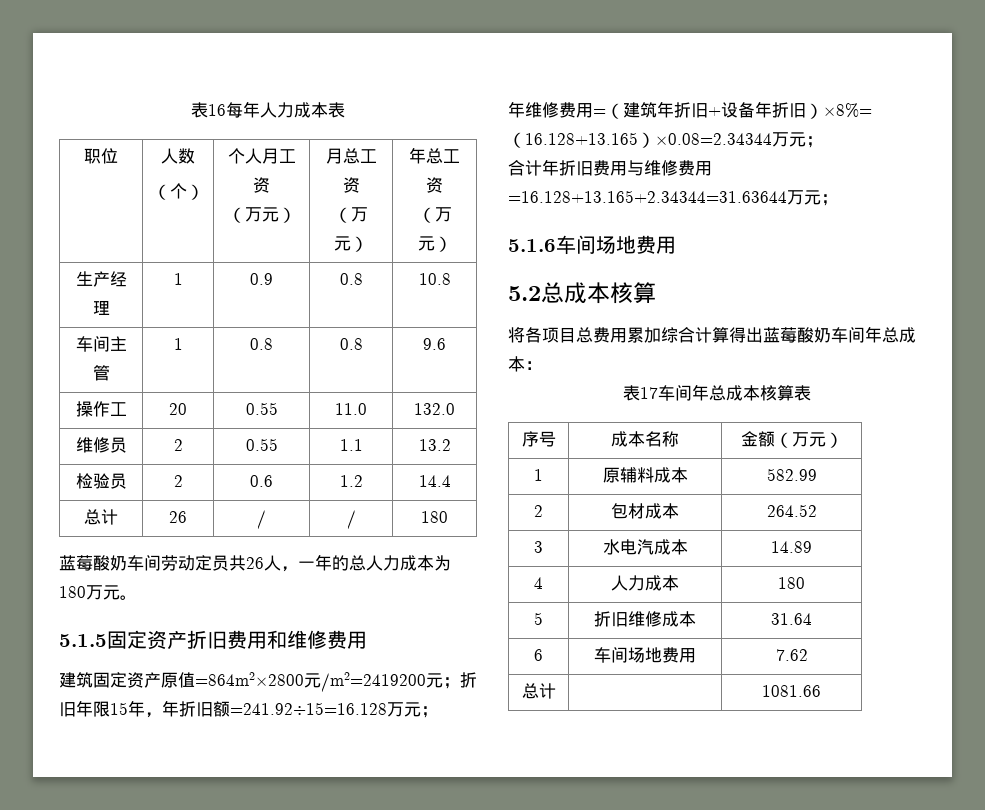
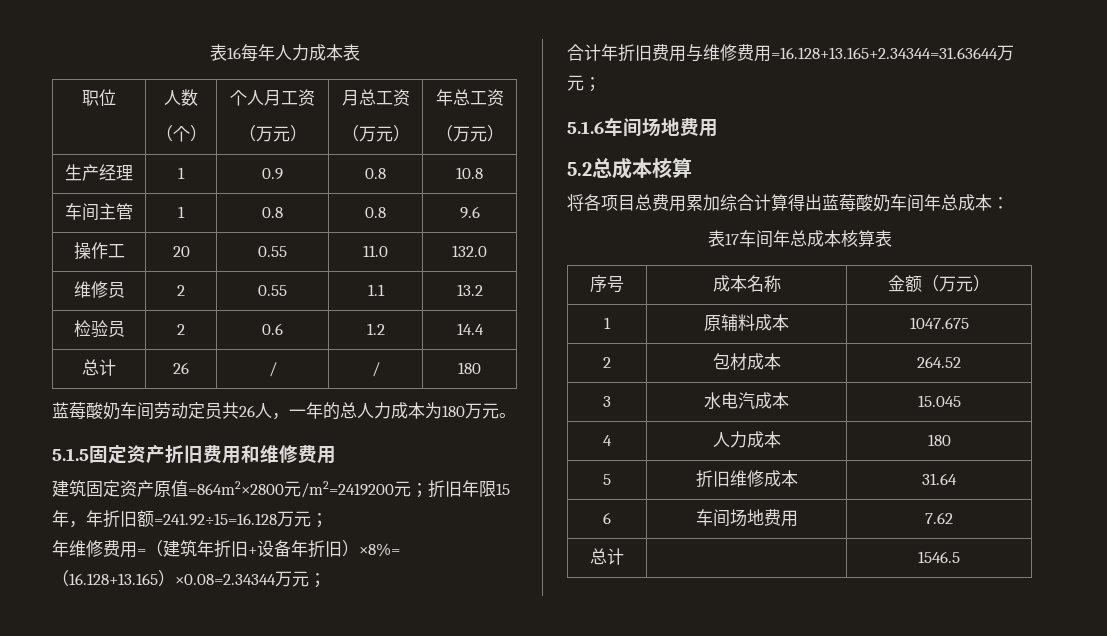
[766,468,817,481] 582.99 -> [909,317,969,329] 1047.675
[771,541,812,553] 14.89 -> [917,395,961,407] 15.045
[762,685,821,697] 1081.66 -> [918,551,960,563] 1546.5

